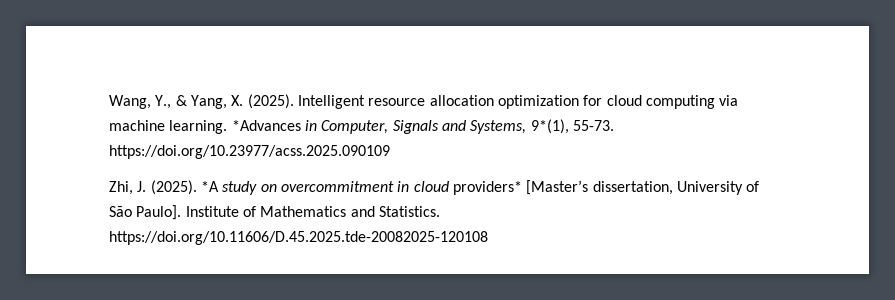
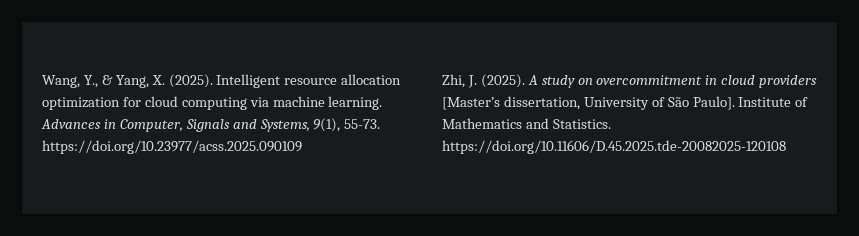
[231,120,301,131] *Advances -> [41,119,101,129] Advances
[530,119,569,134] 9*(1), -> [313,118,341,132] 9(1),
[200,181,219,192] *A -> [527,75,538,85] A
[452,181,522,195] providers* -> [759,75,818,88] providers

